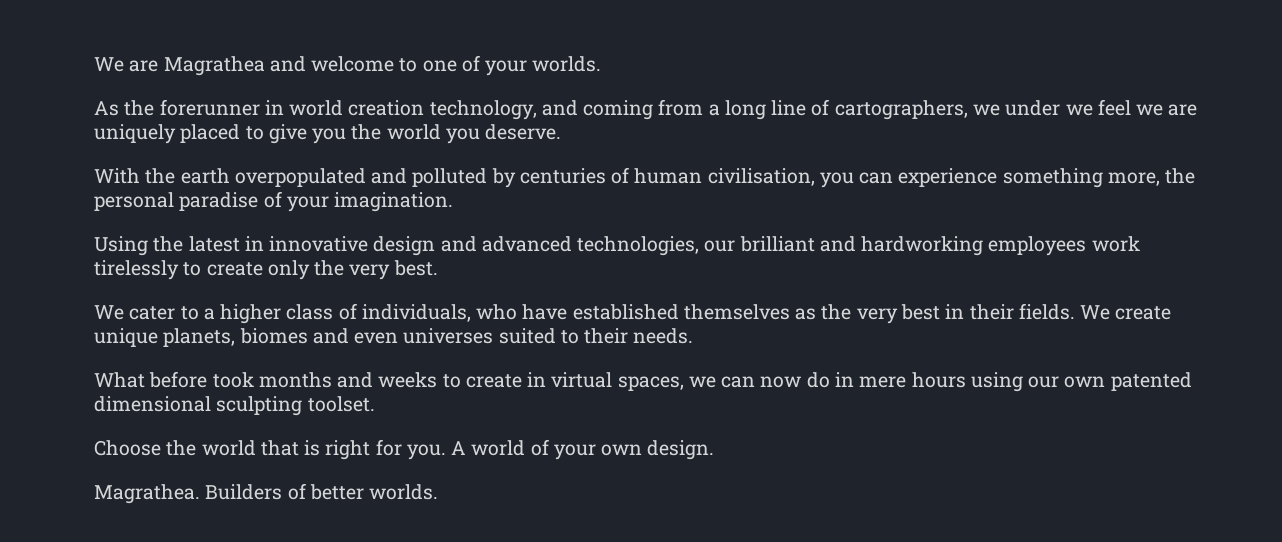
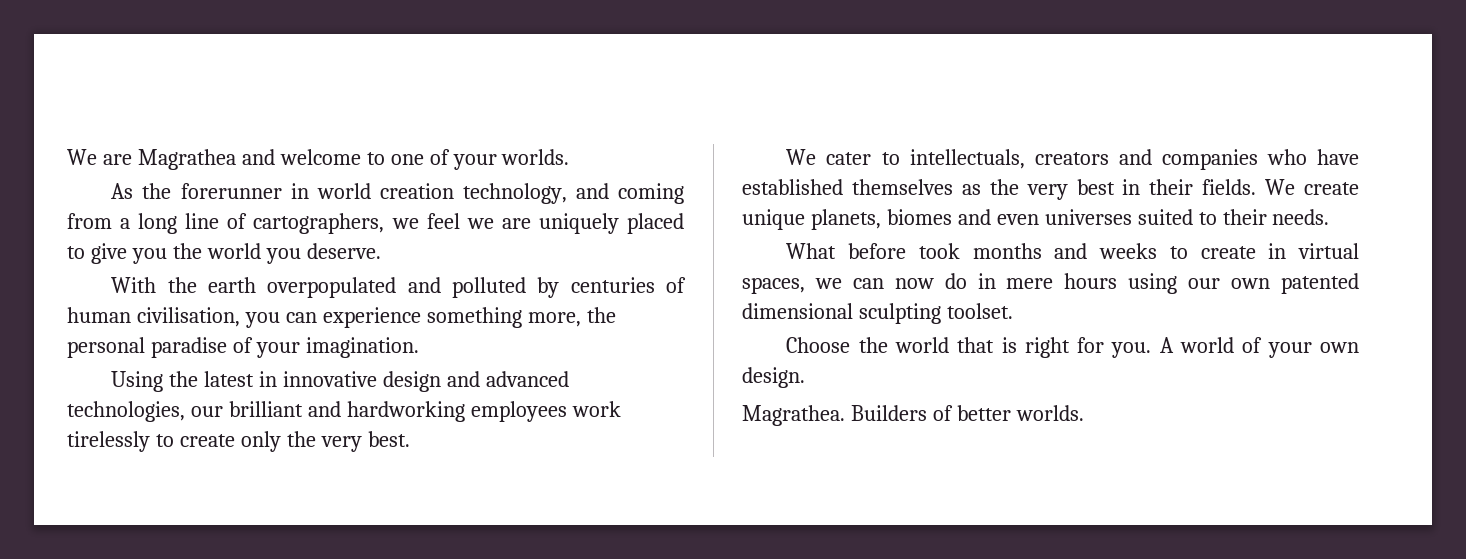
[1005,100,1093,116] under we -> (419, 223) none
[203,303,471,324] a higher class of individuals, -> [909,149,1258,170] intellectuals, creators and companies

